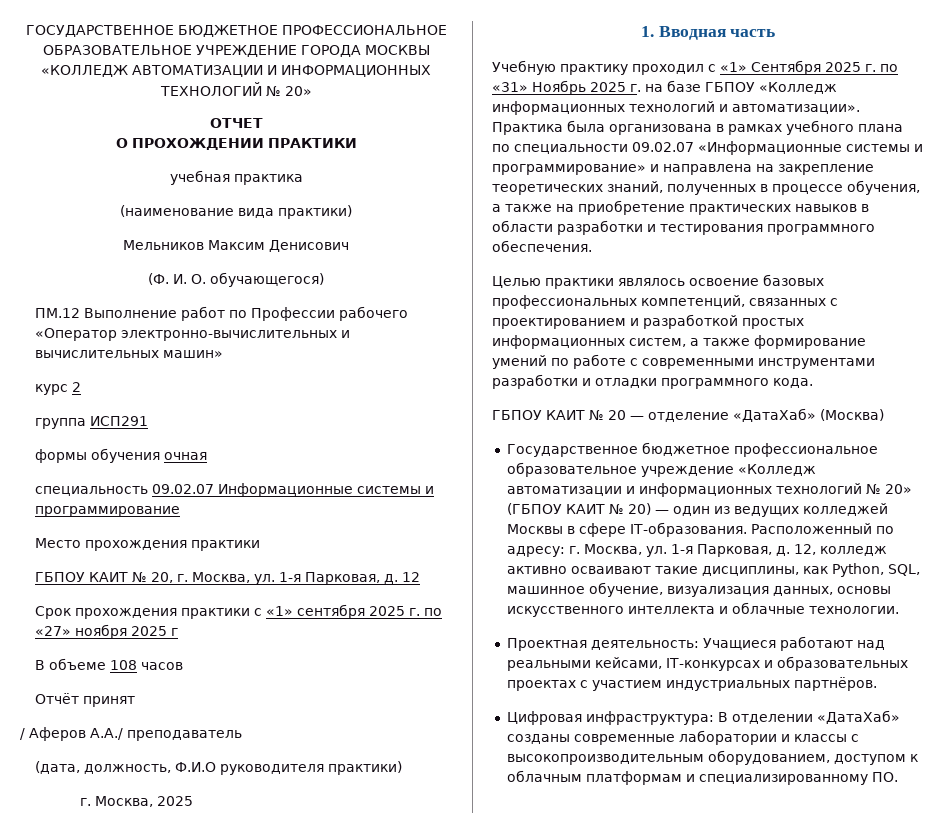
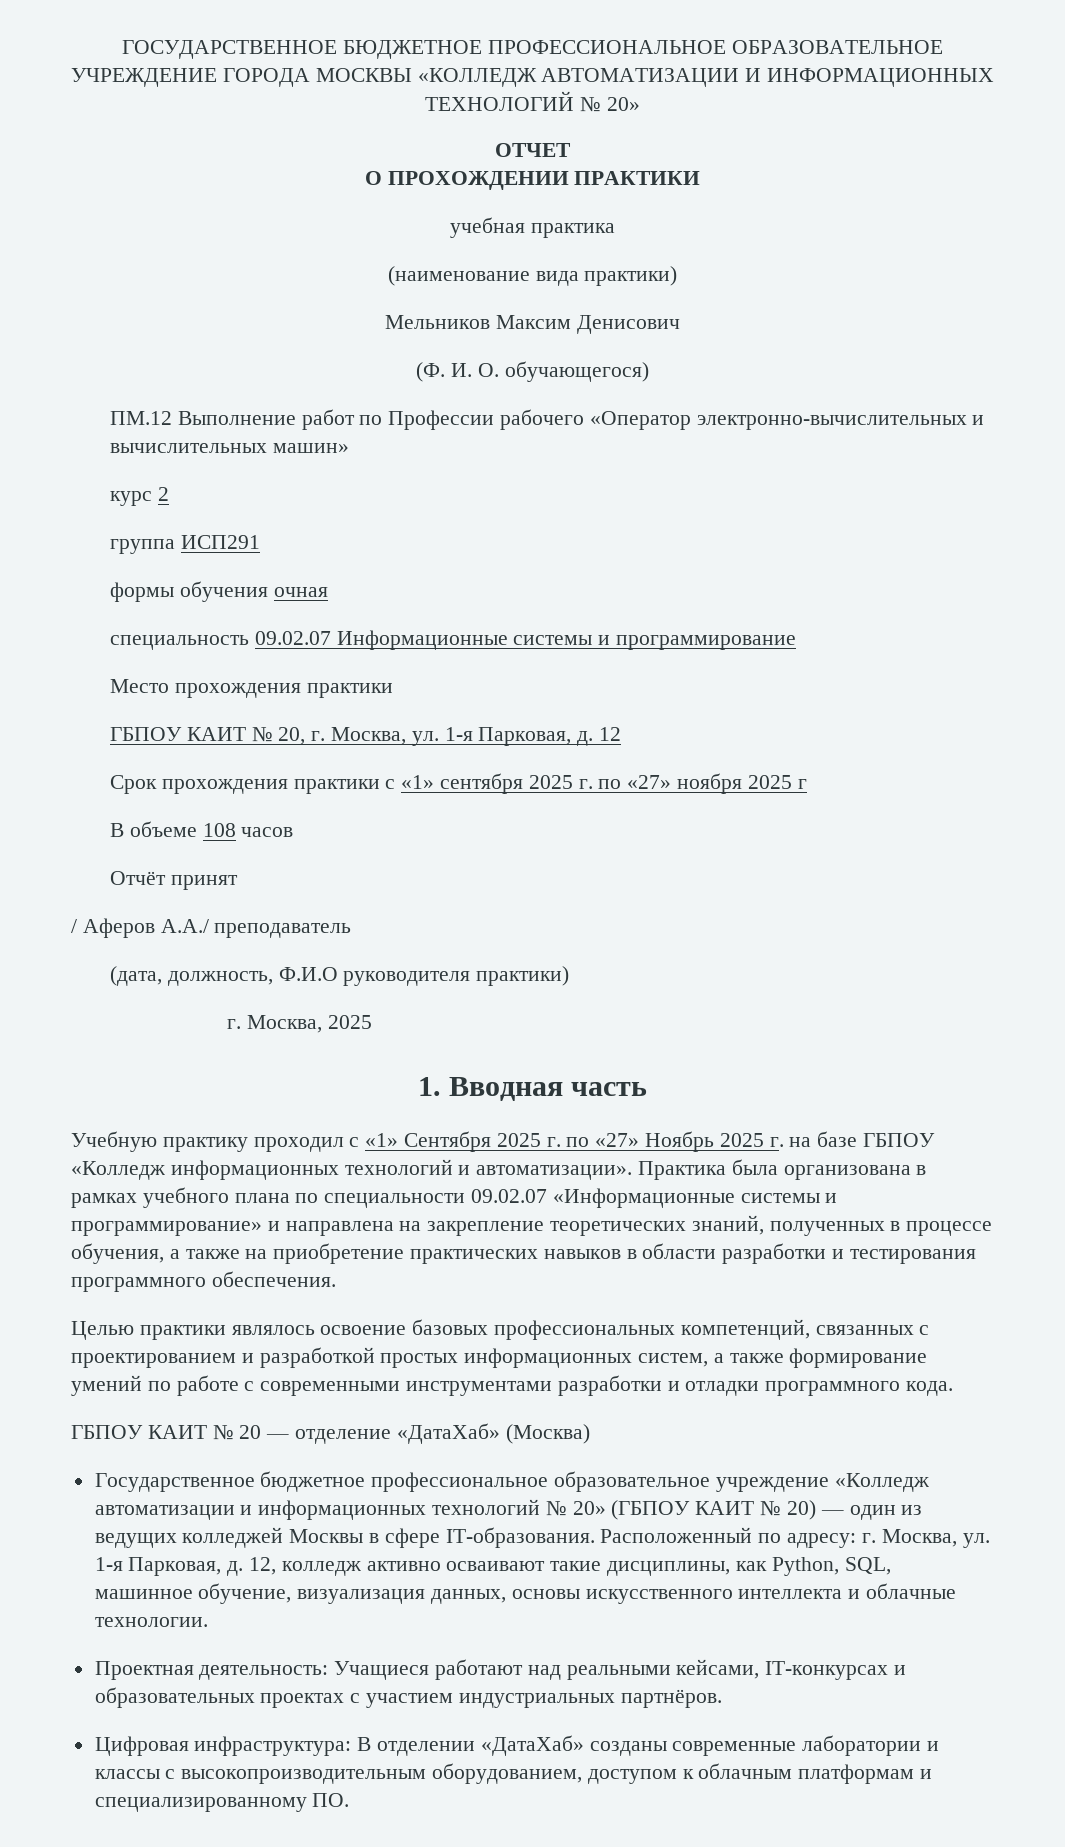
[492,82,528,92] «31» -> [595,1133,640,1147] «27»

